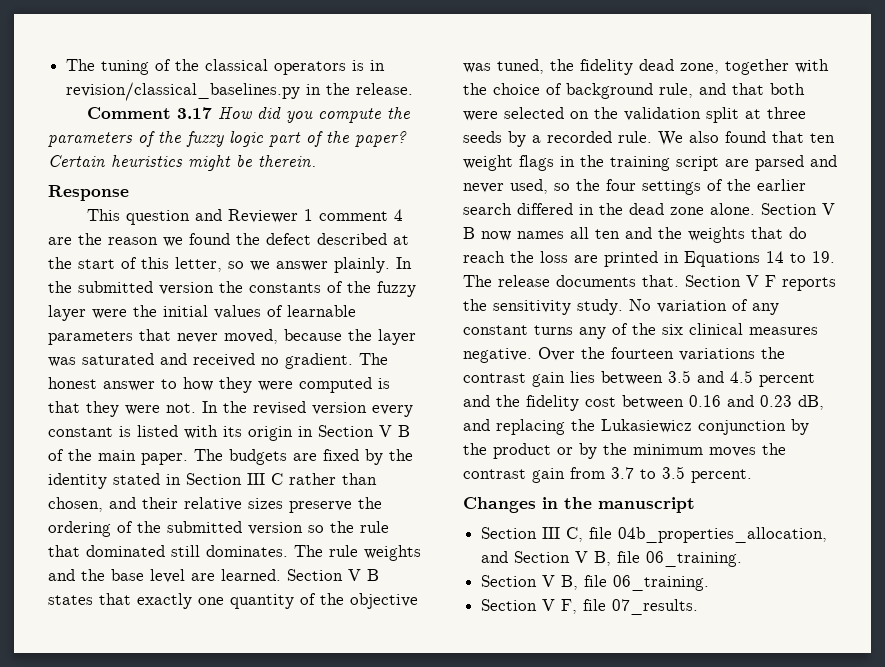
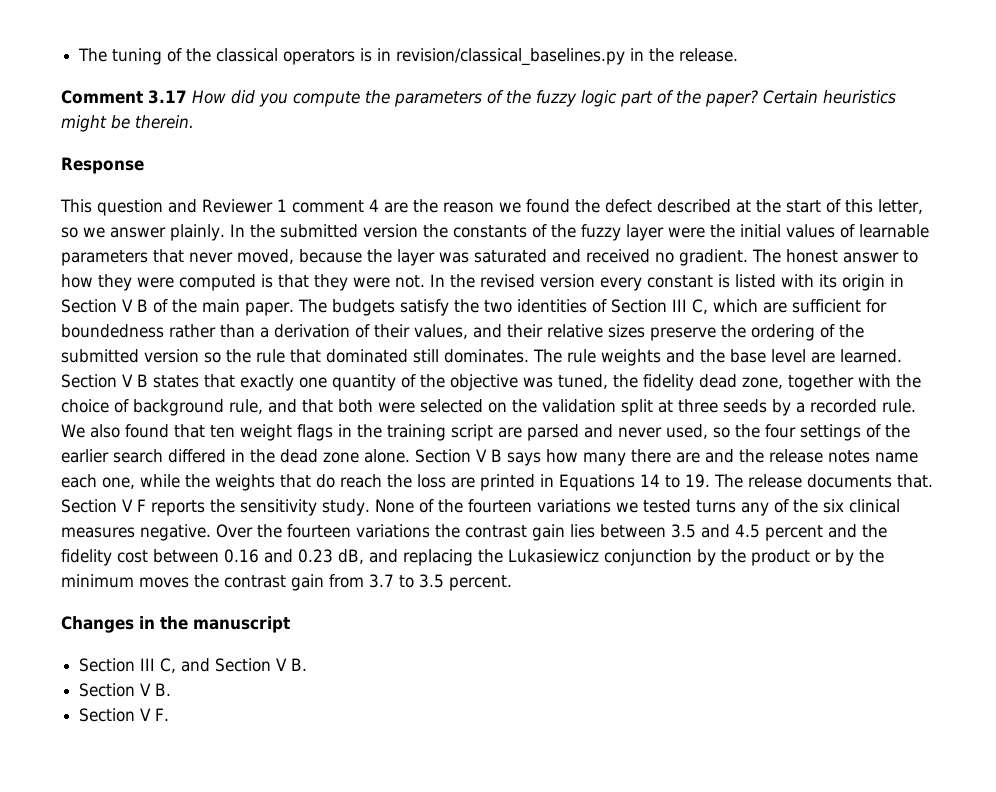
[293,449,413,465] [48,473,377,489] [48,497,103,512] are fixed by the identity stated in Section III C rather than chosen, -> [399,299,887,316] [61,324,468,339] satisfy the two identities of Section III C, which are sufficient for boundedness rather than a derivation of their values,
[481,227,652,241] now names all ten and -> [507,449,918,466] [61,474,180,489] says how many there are and the release notes name each one, while
[629,299,779,315] [463,325,528,335] No variation of any constant -> [374,499,691,513] None of the fourteen variations we tested
[589,527,828,543] file 04b_properties_allocation, -> (177, 665) none
[594,551,743,567] [481,575,710,591] [481,599,699,615] B, file 06_training. // Section V B, file 06_training. // Section V F, file 07_results. -> [291,658,308,671] [79,683,172,697] [79,708,170,722] B. // Section V B. // Section V F.

